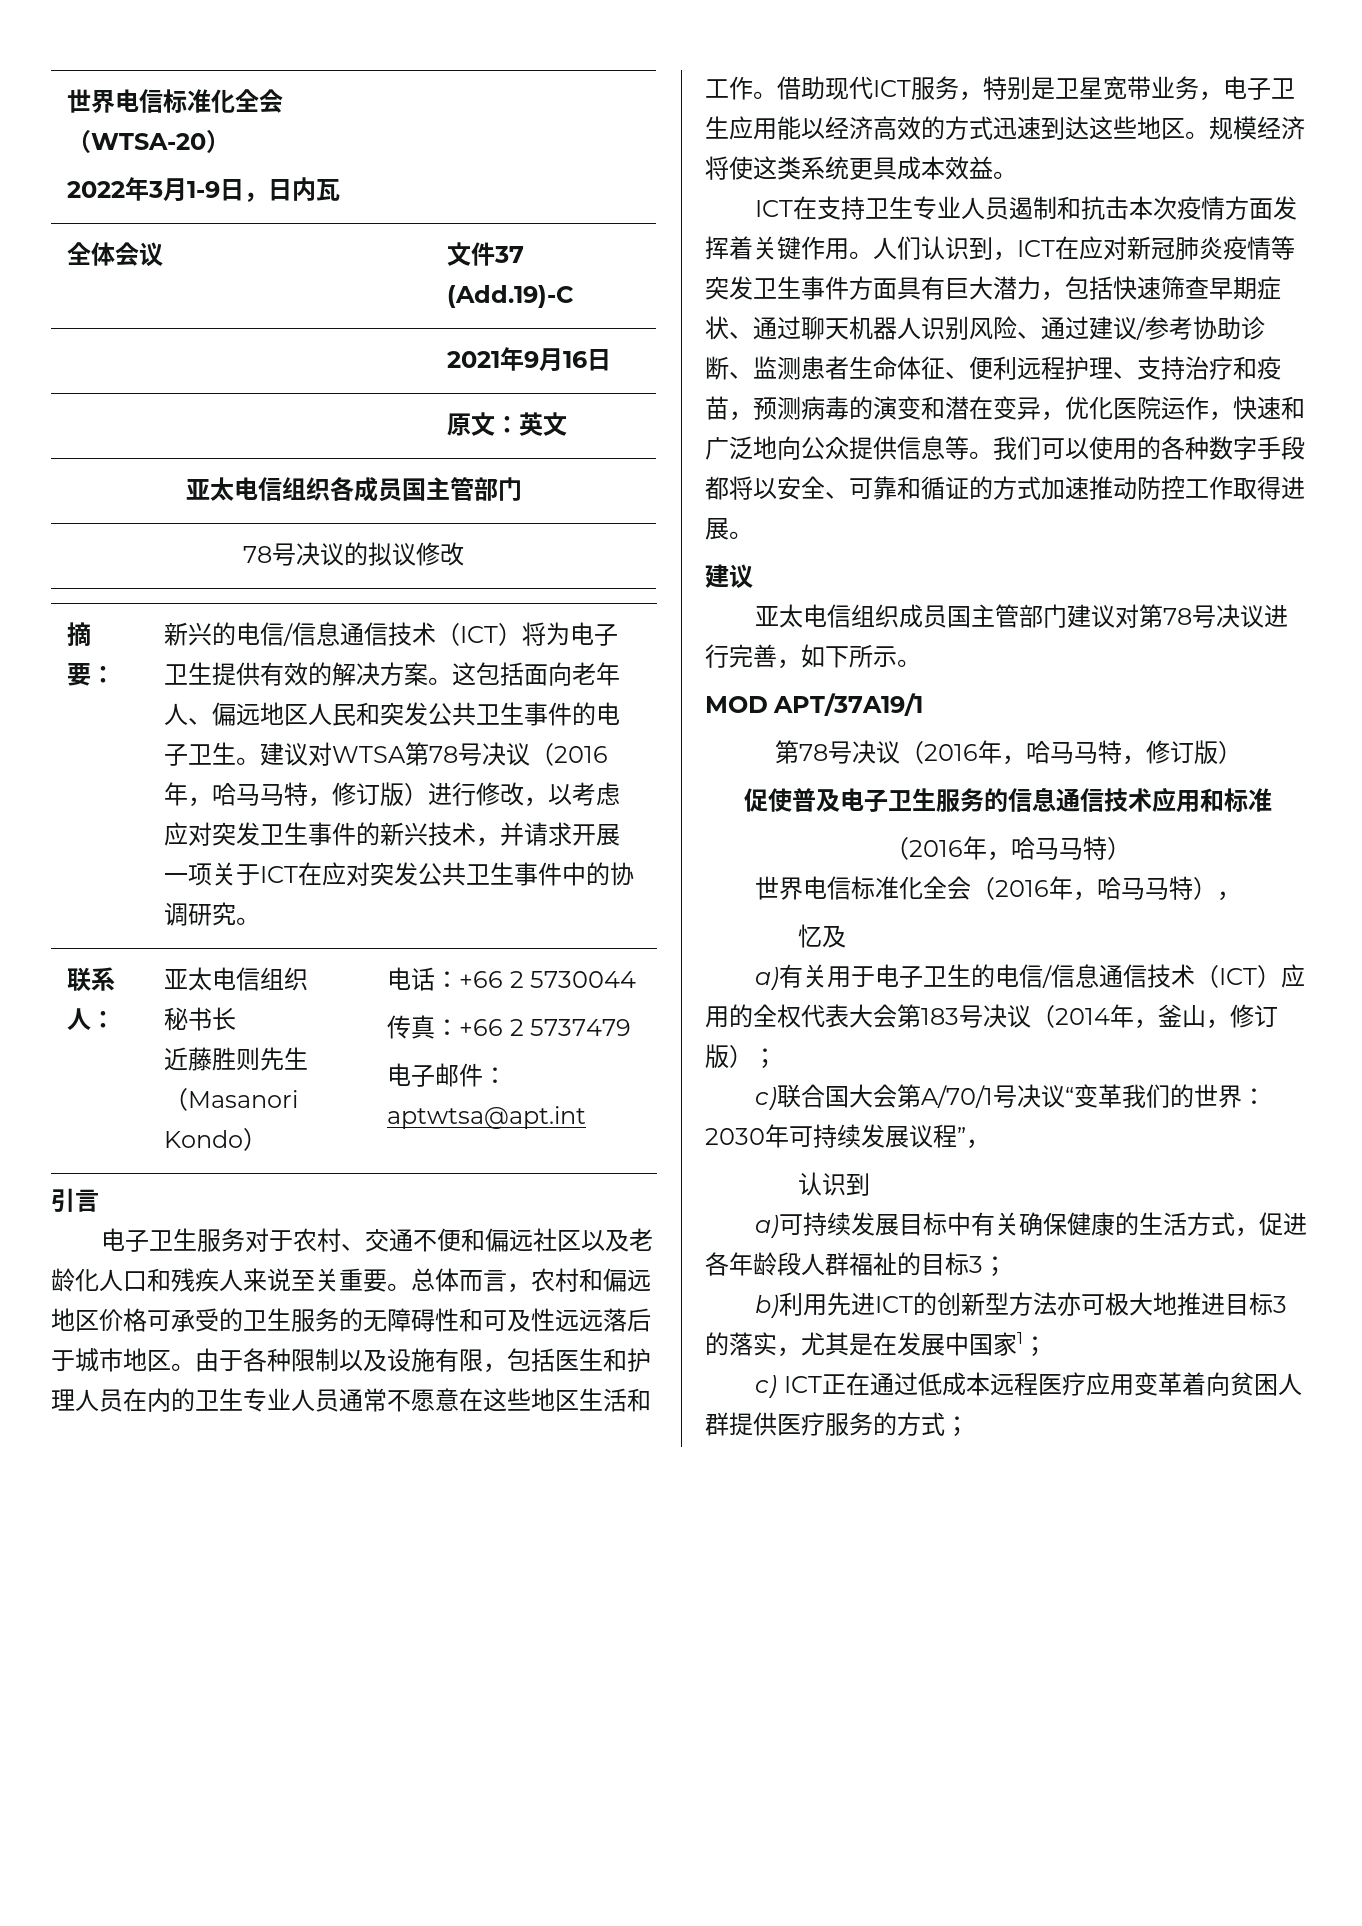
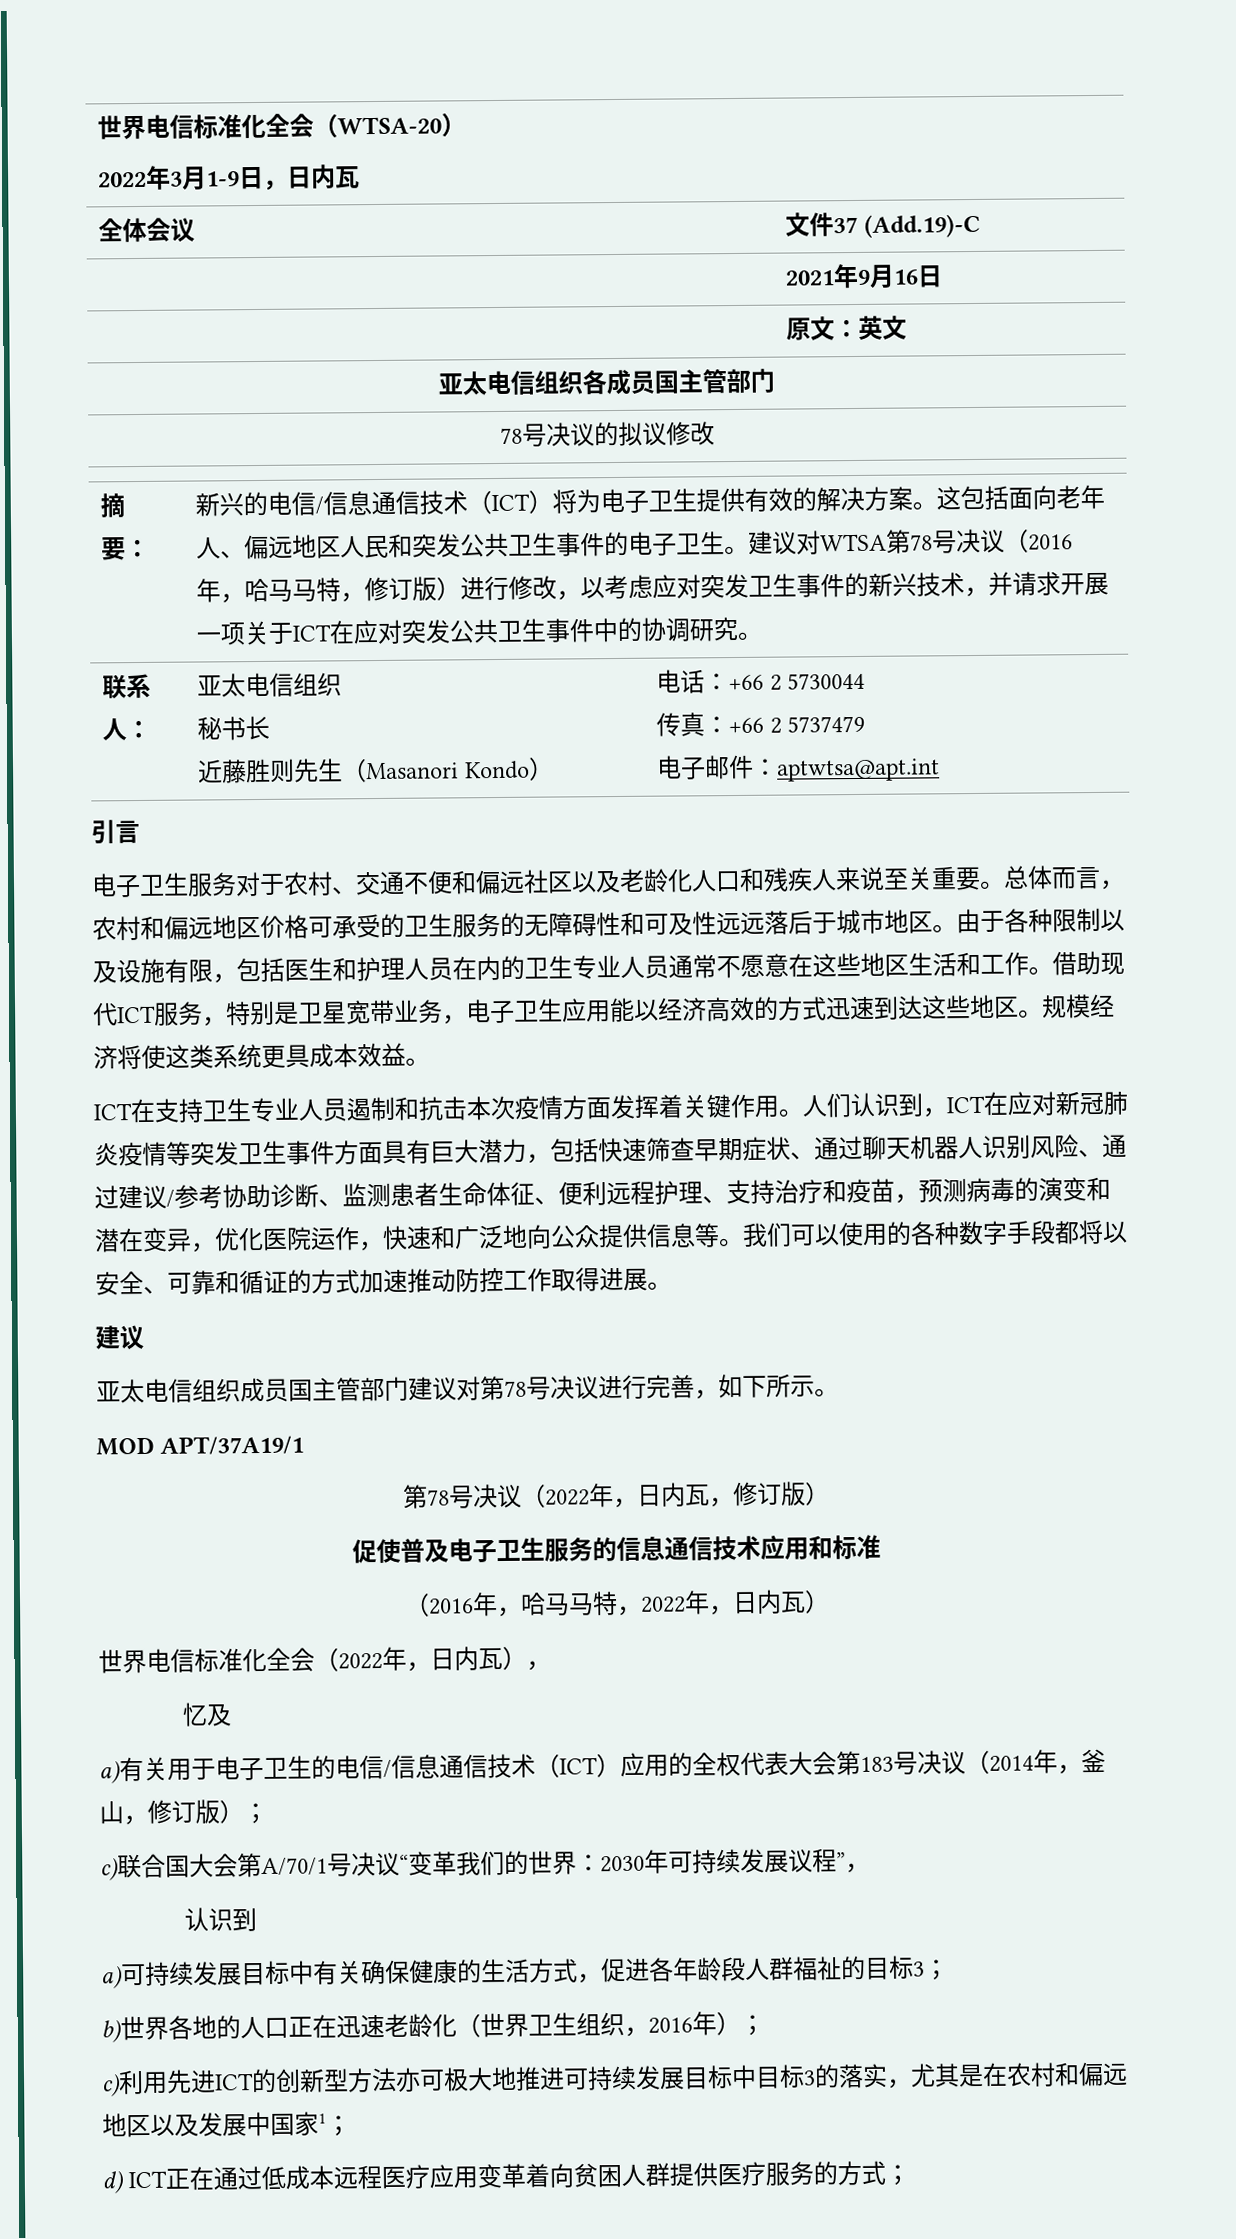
[923,740,1122,765] 2016年，哈马马特 -> [545,1482,710,1509] 2022年，日内瓦
(1107, 848) none -> [617,1589,806,1617] ，2022年，日内瓦
[995,876,1194,901] 2016年，哈马马特 -> [338,1646,503,1672] 2022年，日内瓦
(780, 1306) none -> [120,2011,765,2041] [101,2074,121,2097] 世界各地的人口正在迅速老龄化（世界卫生组织，2016年）； // c)
(1226, 1304) none -> [563,2064,757,2091] 可持续发展目标中
(897, 1344) none -> [1006,2061,1128,2087] [102,2113,199,2138] 农村和偏远地区以及
[755,1375,778,1398] c) -> [102,2171,124,2194] d)

